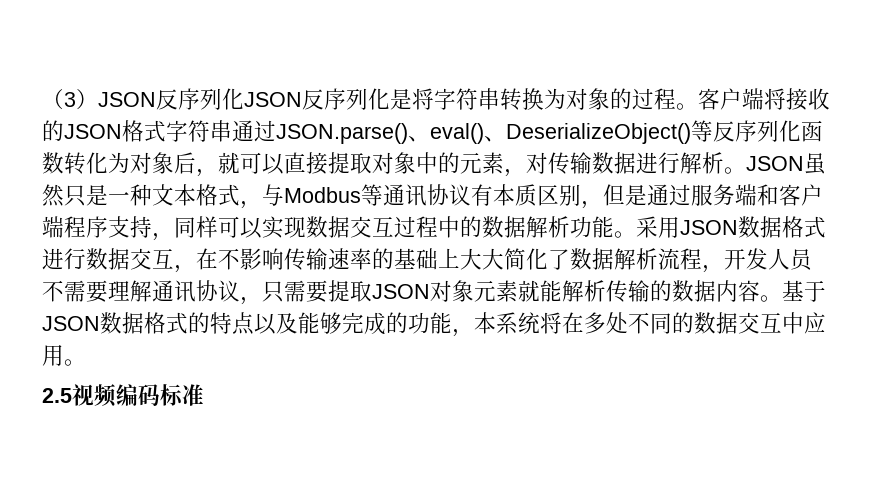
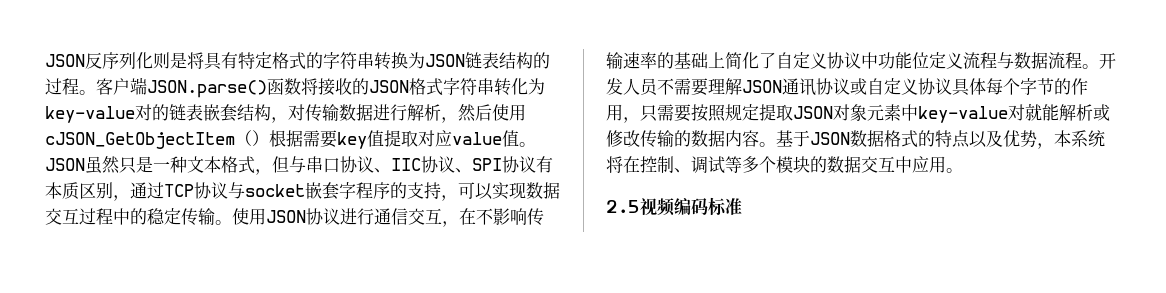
[42,88,610,111] （3）JSON反序列化JSON反序列化是将字符串转换为对象 -> [45,52,533,70] JSON反序列化则是将具有特定格式的字符串转换为JSON链表结构
(764, 99) none -> [147,78,301,98] JSON.parse()函数
[232,120,823,144] [42,152,504,177] 通过JSON.parse()、eval()、DeserializeObject()等反序列化函数转化为对象后，就可以直接提取对象中的元素 -> [494,78,545,96] [45,104,271,123] 转化为key-value对的链表嵌套结构
(724, 163) none -> [441,104,526,123] [45,130,519,149] ，然后使用cJSON_GetObjectItem（）根据需要key值提取对应value值
[262,184,823,209] [42,216,218,241] 与Modbus等通讯协议有本质区别，但是通过服务端和客户端程序支持，同样 -> [272,156,553,173] [45,182,458,201] 但与串口协议、IIC协议、SPI协议有本质区别，通过TCP协议与socket嵌套字程序的支持，
[482,216,826,238] [42,248,130,270] 数据解析功能。采用JSON数据格式进行数据 -> [147,208,408,226] 稳定传输。使用JSON协议进行通信
[460,248,724,273] 大大简化了数据解析流程， -> [725,52,1099,69] 简化了自定义协议中功能位定义流程与数据流程。
[152,280,328,305] 通讯协议，只需要 -> [742,78,1088,96] [606,104,759,123] JSON通讯协议或自定义协议具体每个字节的作用，只需要按照规定
(518, 291) none -> [901,104,1025,123] 中key-value对
(606, 291) none -> [1093,104,1110,121] [606,130,640,147] 或修改
[298,312,672,337] 能够完成的功能，本系统将在多处不同 -> [1003,130,1105,149] [606,156,810,174] 优势，本系统将在控制、调试等多个模块

